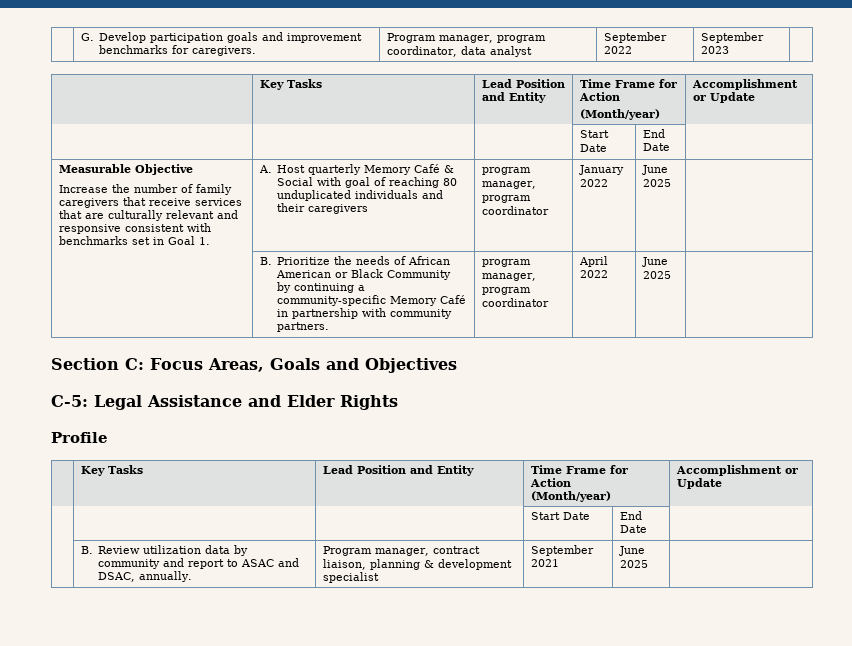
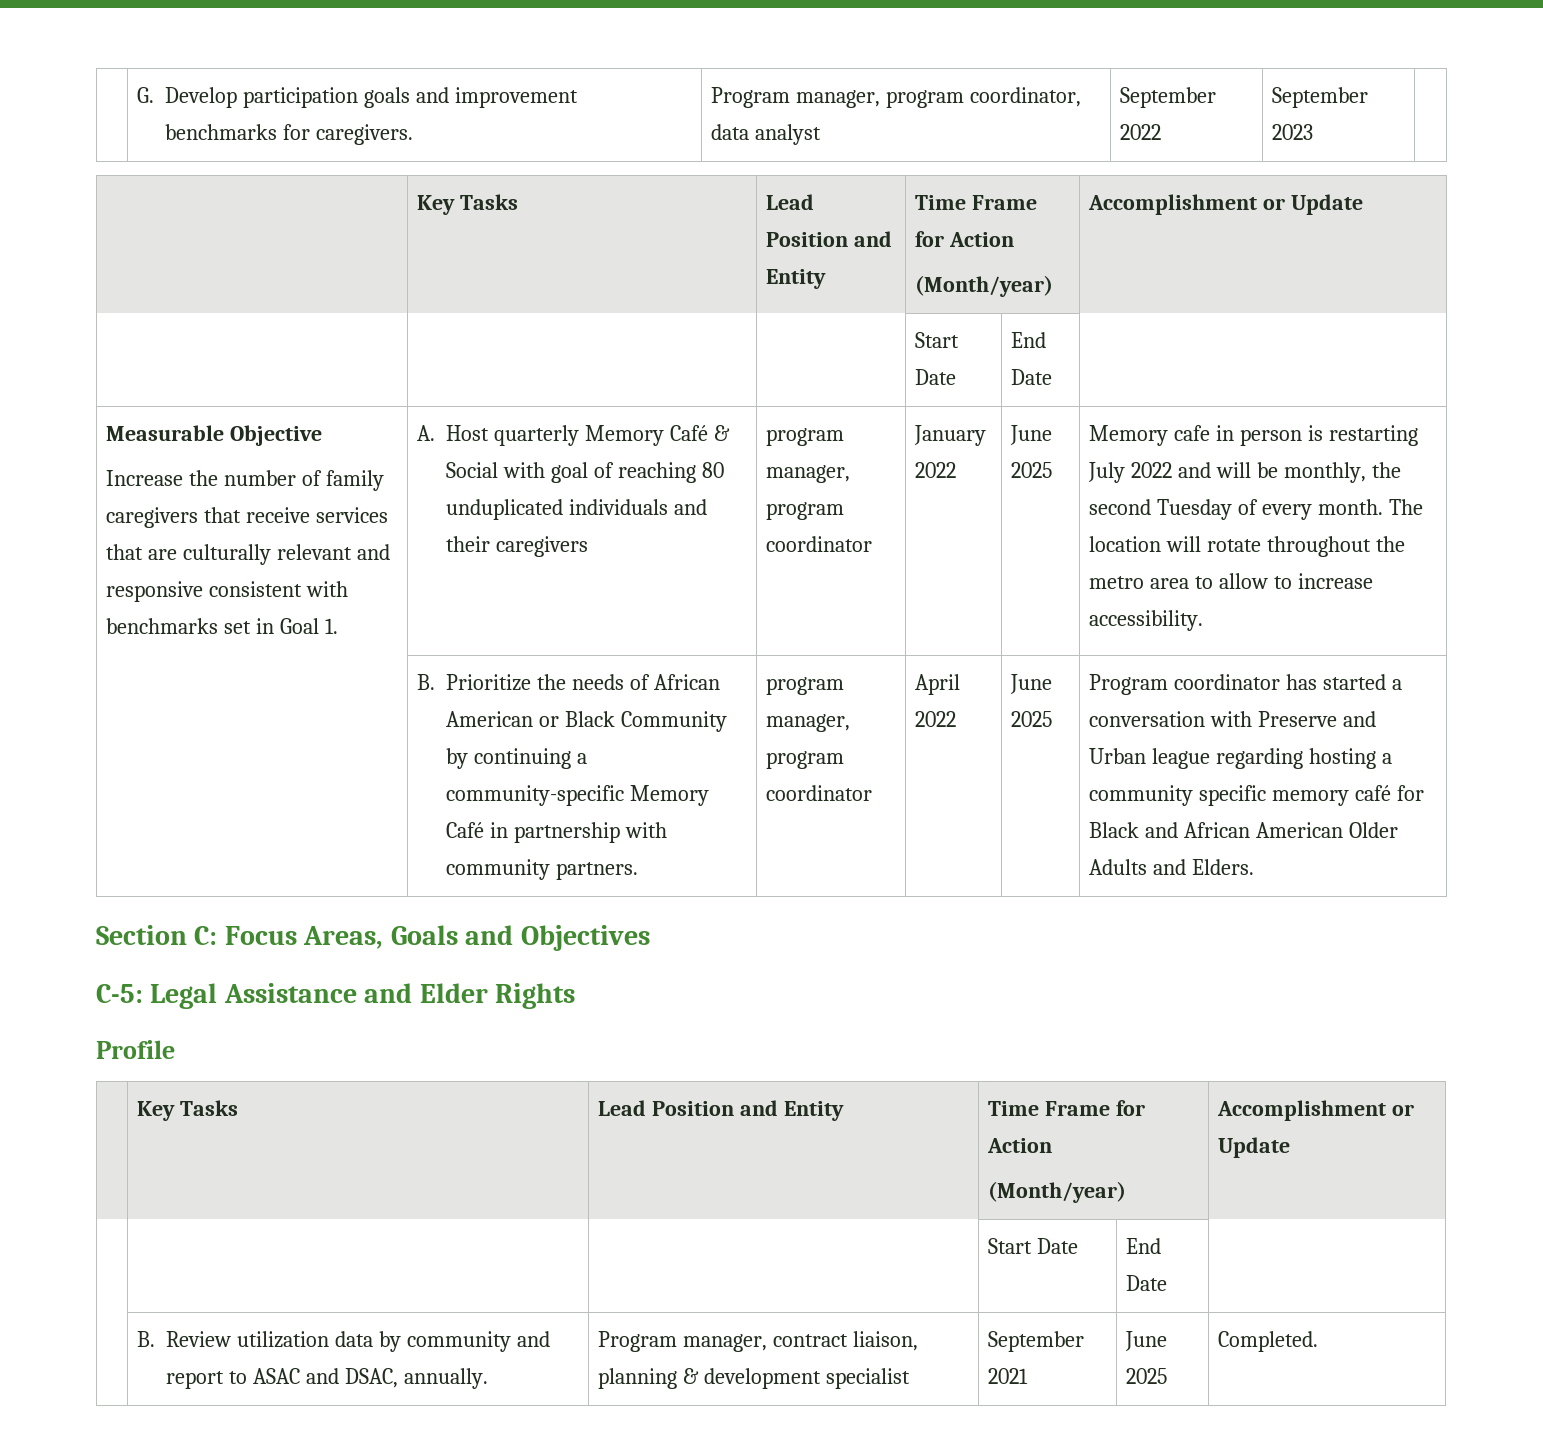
(671, 183) none -> [1089,425,1418,446] [1088,462,1401,483] [1089,499,1423,520] [1089,536,1405,557] [1089,573,1373,589] [1089,610,1204,631] Memory cafe in person is restarting July 2022 and will be monthly, the second Tuesday of every month. The location will rotate throughout the metro area to allow to increase accessibility.
(671, 275) none -> [1089,674,1402,695] [1089,711,1377,727] [1089,748,1392,769] [1089,785,1424,806] [1089,822,1398,838] [1089,859,1255,875] Program coordinator has started a conversation with Preserve and Urban league regarding hosting a community specific memory café for Black and African American Older Adults and Elders.
(648, 564) none -> [1218,1331,1319,1352] Completed.

